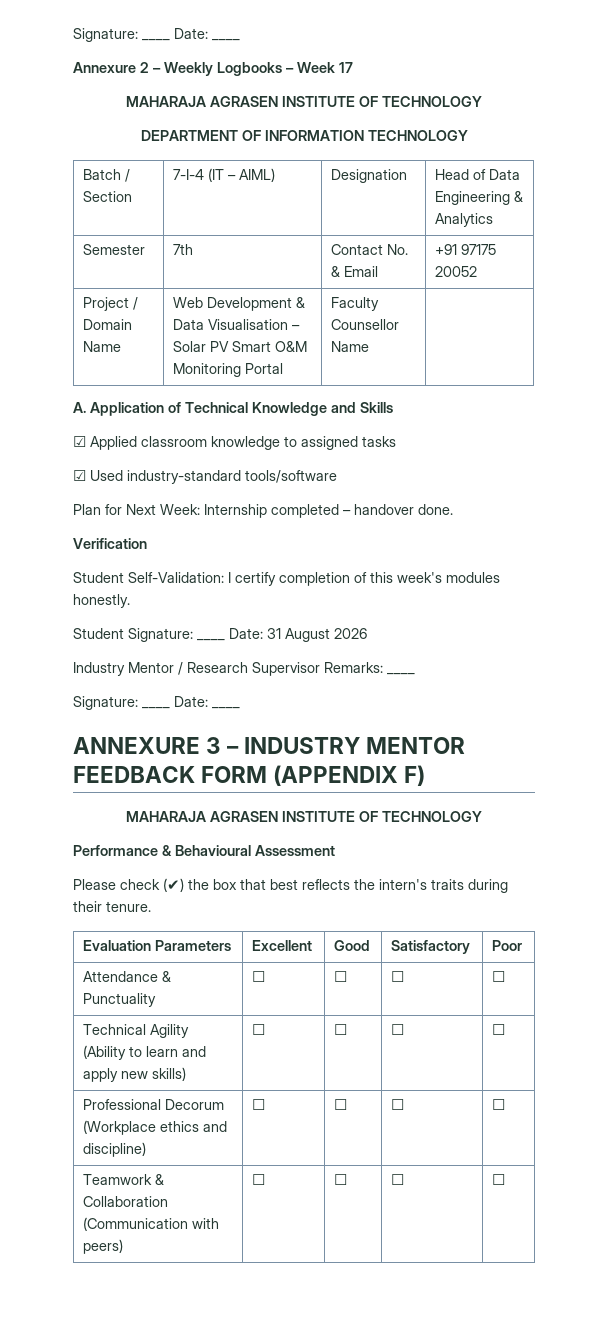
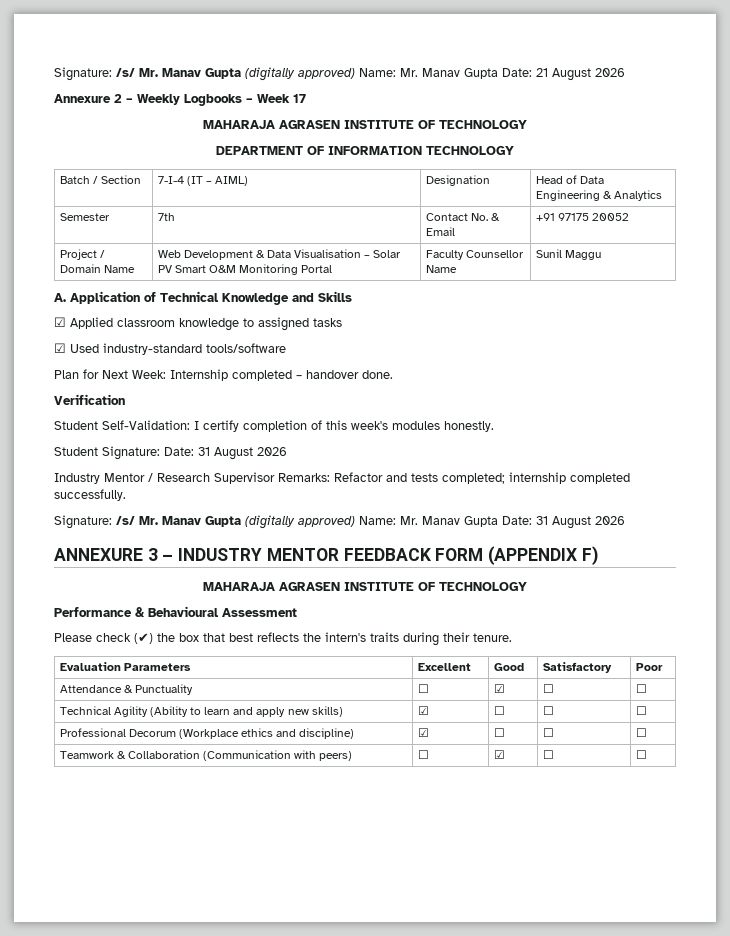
[73,28,170,42] [174,28,208,39] [212,39,240,41] Signature: ____ Date: ____ -> [54,67,625,81] Signature: /s/ Mr. Manav Gupta (digitally approved) Name: Mr. Manav Gupta Date: 21 August 2026
(370, 346) none -> [535,249,601,260] Sunil Maggu
[197,639,225,641] ____ -> (160, 453) none
[387,673,415,675] [73,696,170,710] [174,696,208,707] [212,707,240,709] ____ // Signature: ____ Date: ____ -> [334,472,630,484] [54,489,126,501] [54,515,625,529] Refactor and tests completed; internship completed successfully. // Signature: /s/ Mr. Manav Gupta (digitally approved) Name: Mr. Manav Gupta Date: 31 August 2026
[334,971,348,982] ☐ -> [493,684,505,693] ☑
[252,1024,266,1035] ☐ -> [417,706,429,715] ☑
[252,1099,266,1110] ☐ -> [417,728,429,737] ☑
[334,1174,348,1185] ☐ -> [493,750,505,759] ☑

